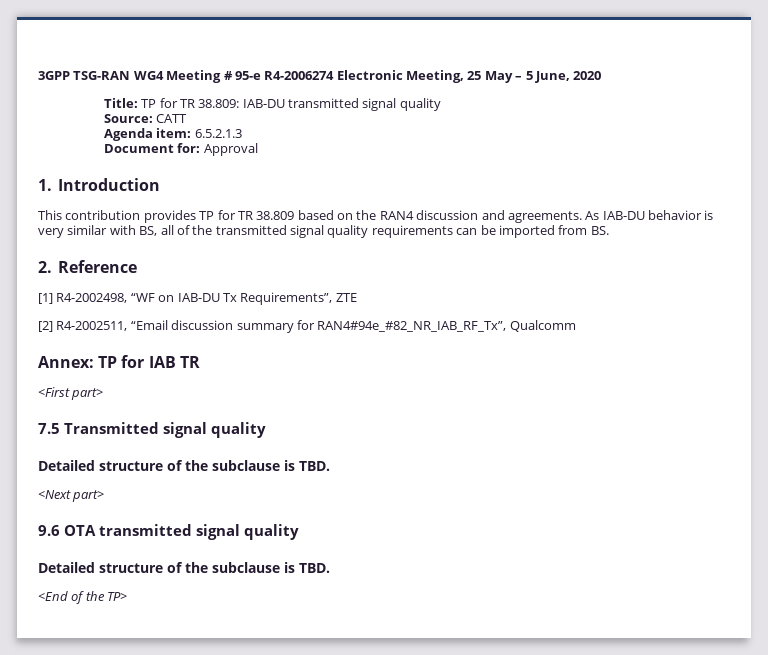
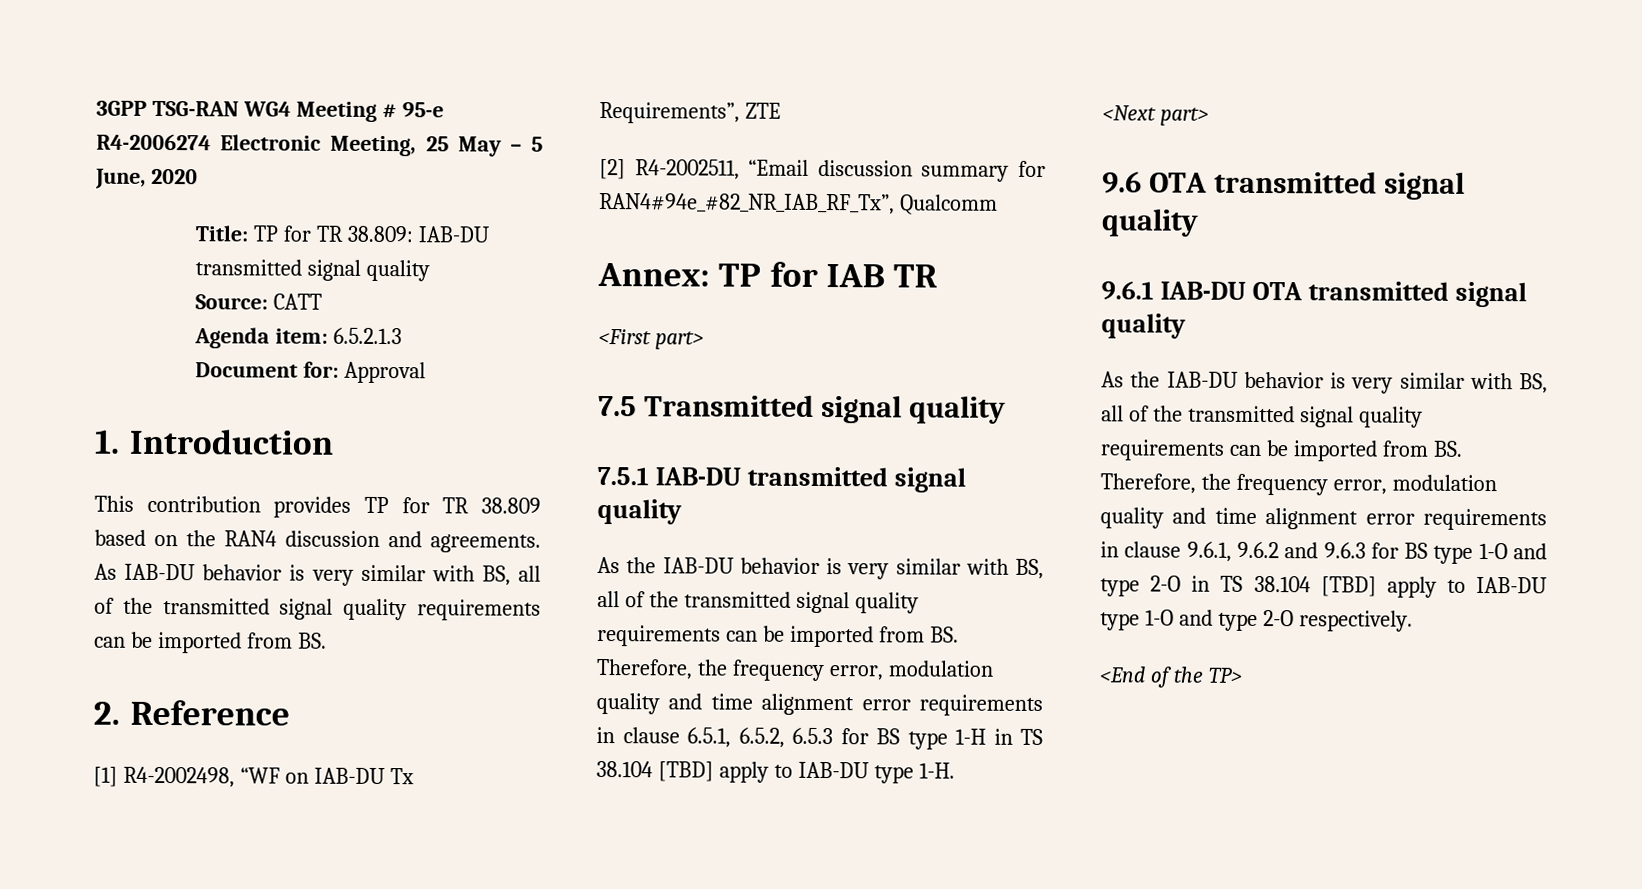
[38,460,330,471] Detailed structure of the subclause is TBD. -> [597,466,966,493] [597,498,682,525] [597,556,1044,580] [597,590,919,614] [597,624,959,648] [596,658,994,682] [596,692,1043,717] [596,726,1043,750] [596,760,955,784] 7.5.1 IAB-DU transmitted signal quality // As the IAB-DU behavior is very similar with BS, all of the transmitted signal quality requirements can be imported from BS. Therefore, the frequency error, modulation quality and time alignment error requirements in clause 6.5.1, 6.5.2, 6.5.3 for BS type 1-H in TS 38.104 [TBD] apply to IAB-DU type 1-H.
[38,562,330,573] Detailed structure of the subclause is TBD. -> [1101,281,1527,308] [1101,313,1186,339] [1101,371,1548,394] [1101,405,1423,428] [1100,439,1463,462] [1100,473,1497,496] [1100,507,1547,531] [1100,541,1547,564] [1100,575,1547,598] [1100,609,1413,632] 9.6.1 IAB-DU OTA transmitted signal quality // As the IAB-DU behavior is very similar with BS, all of the transmitted signal quality requirements can be imported from BS. Therefore, the frequency error, modulation quality and time alignment error requirements in clause 9.6.1, 9.6.2 and 9.6.3 for BS type 1-O and type 2-O in TS 38.104 [TBD] apply to IAB-DU type 1-O and type 2-O respectively.

